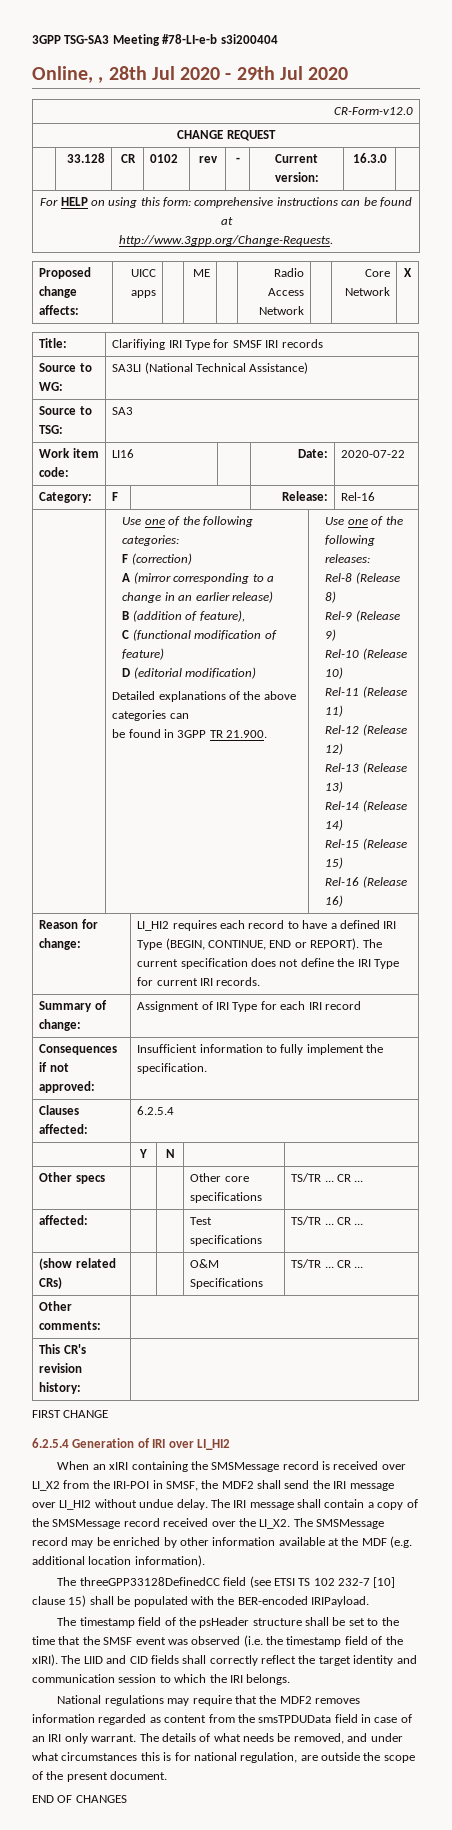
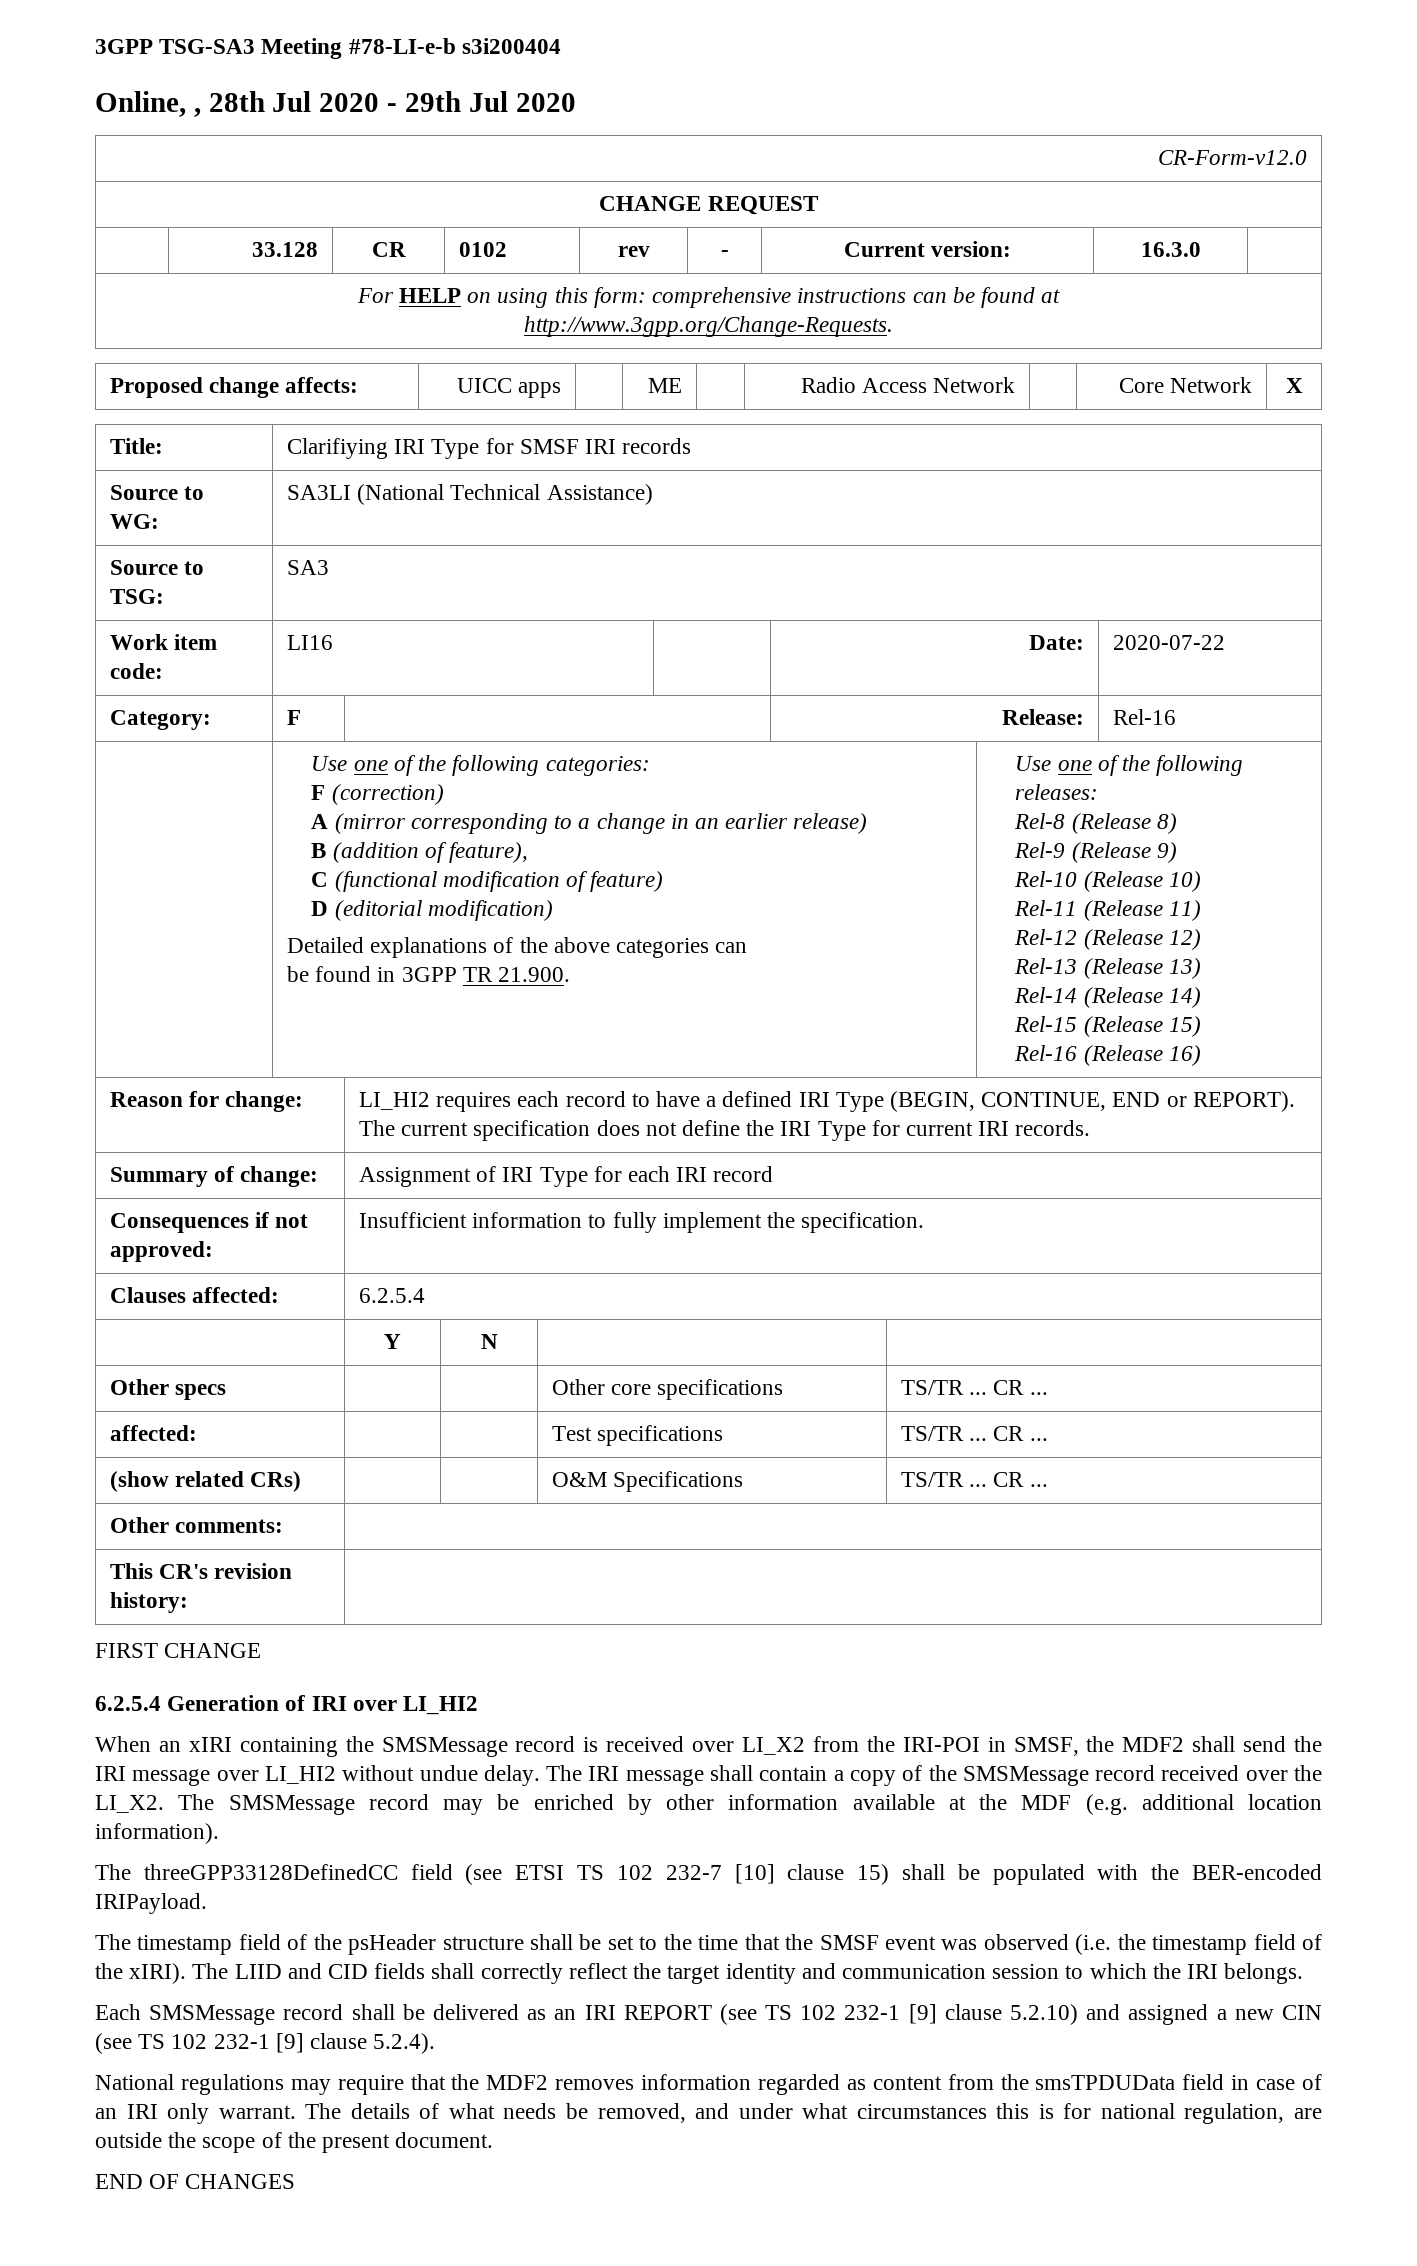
(291, 1679) none -> [95,2004,1322,2025] [95,2033,436,2054] // Each SMSMessage record shall be delivered as an IRI REPORT (see TS 102 232-1 [9] clause 5.2.10) and assigned a new CIN (see TS 102 232-1 [9] clause 5.2.4).

